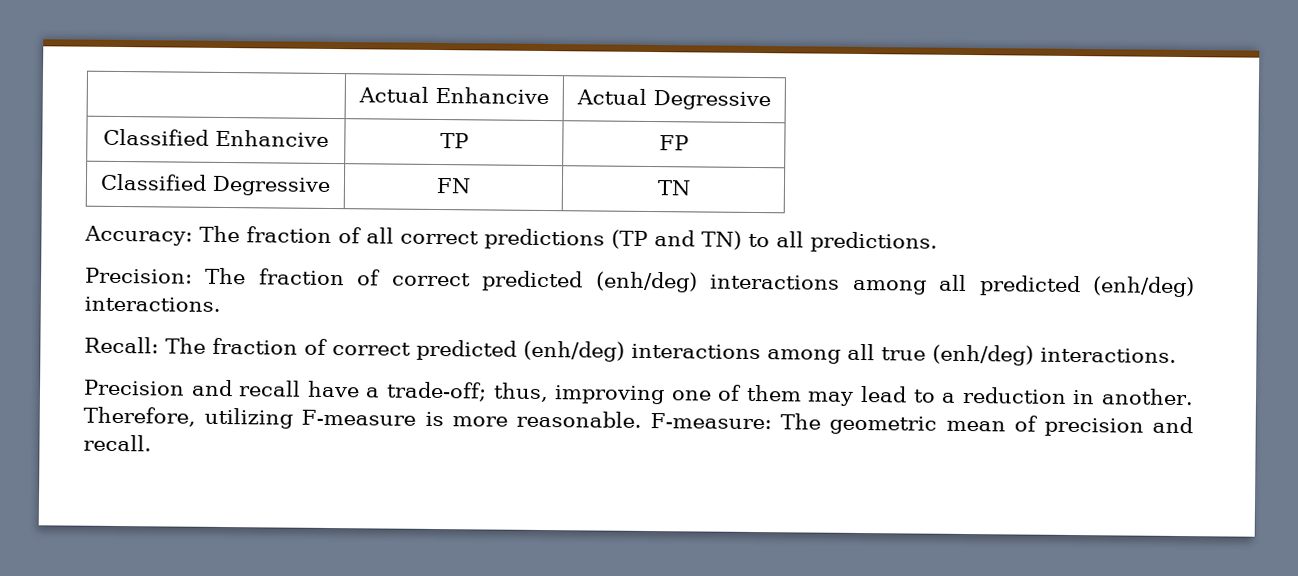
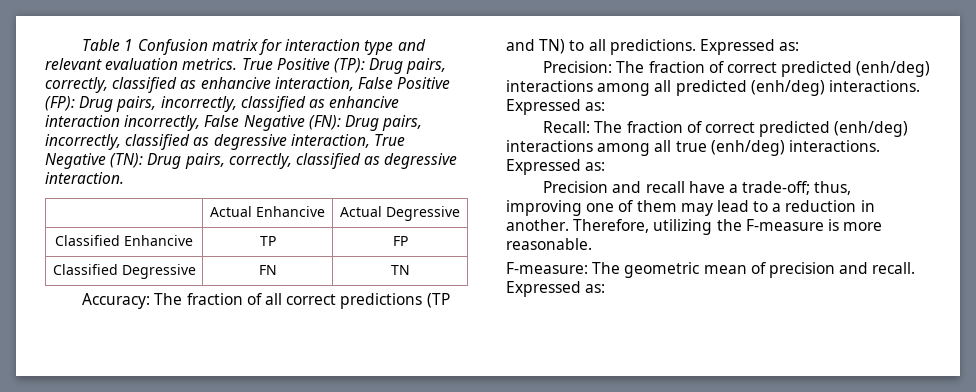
(358, 94) none -> [82,39,426,55] [45,58,447,74] [45,77,451,93] [45,96,400,112] [45,115,423,131] [45,134,405,150] [45,153,458,169] [45,172,124,184] Table 1 Confusion matrix for interaction type and relevant evaluation metrics. True Positive (TP): Drug pairs, correctly, classified as enhancive interaction, False Positive (FP): Drug pairs, incorrectly, classified as enhancive interaction incorrectly, False Negative (FN): Drug pairs, incorrectly, classified as degressive interaction, True Negative (TN): Drug pairs, correctly, classified as degressive interaction. //
(938, 242) none -> [699,39,800,55] Expressed as:
(221, 304) none -> [506,99,606,115] Expressed as:
(1177, 355) none -> [506,159,606,175] Expressed as:
(294, 418) none -> [716,219,742,231] the
(642, 419) none -> (592, 244) //
(152, 443) none -> [506,281,606,297] Expressed as:

